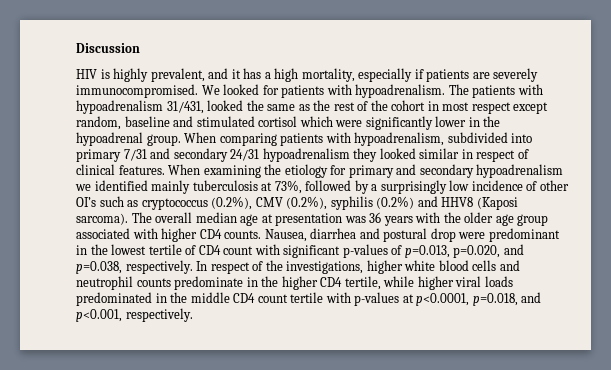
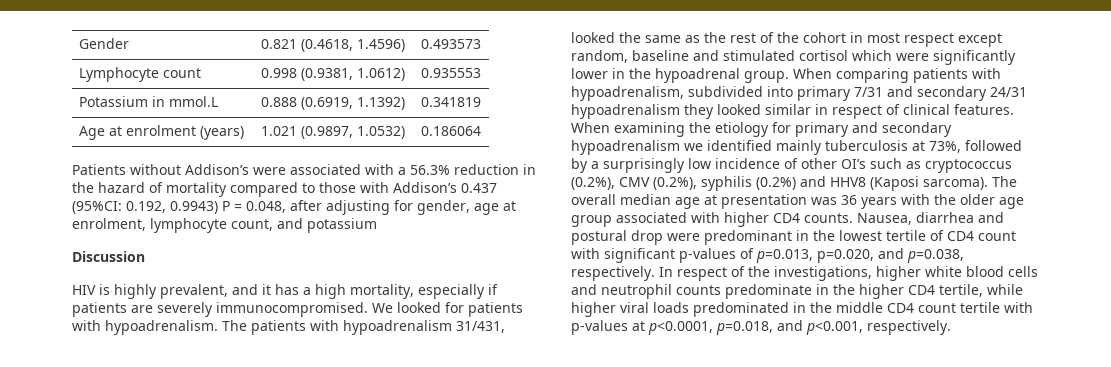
(76, 48) none -> [78,38,129,49] [260,39,405,52] [420,39,481,49] [78,67,201,82] [260,68,405,81] [420,68,481,78] [78,96,218,107] [260,97,405,110] [420,97,481,107] [78,125,244,140] [260,126,405,139] [420,126,481,136] [72,164,536,175] [72,182,497,197] [72,200,516,215] [72,218,377,233] Gender | 0.821 (0.4618, 1.4596) | 0.493573 // Lymphocyte count | 0.998 (0.9381, 1.0612) | 0.935553 // Potassium in mmol.L | 0.888 (0.6919, 1.1392) | 0.341819 // Age at enrolment (years) | 1.021 (0.9897, 1.0532) | 0.186064 // Patients without Addison’s were associated with a 56.3% reduction in the hazard of mortality compared to those with Addison’s 0.437 (95%CI: 0.192, 0.9943) P = 0.048, after adjusting for gender, age at enrolment, lymphocyte count, and potassium //

